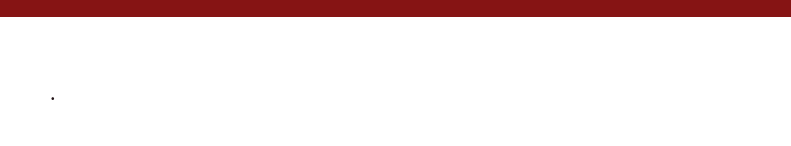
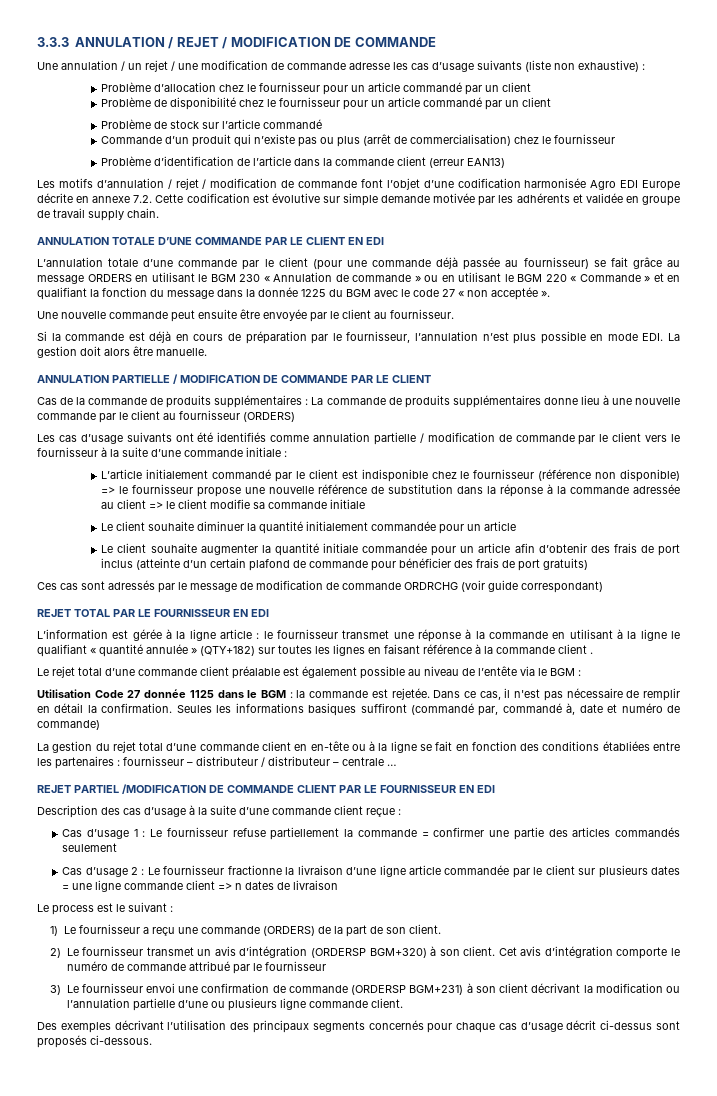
[50,97,56,100] . -> [37,37,436,49] [37,60,645,72] [101,82,532,95] [101,97,552,110] [101,119,323,129] [101,134,616,147] [101,156,506,168] [37,178,680,191] [37,193,680,206] [37,208,159,221] [37,237,384,245] [37,257,681,270] [37,272,680,284] [37,287,550,300] [37,309,454,322] [37,331,680,344] [37,346,207,358] [37,374,431,384] [37,395,680,408] [37,410,295,423] [37,432,681,445] [37,447,287,457] [101,469,680,482] [101,484,681,497] [101,499,366,509] [101,521,517,534] [101,543,681,556] [101,558,589,571] [37,580,603,593] [37,609,269,617] [37,629,681,642] [37,644,593,657] [37,666,581,679] [37,688,680,701] [37,703,680,716] [37,720,100,730] [37,741,680,753] [37,756,397,769] [37,784,495,794] [37,805,401,818] [62,827,680,840] [62,843,118,852] [62,865,680,878] [62,880,339,892] [37,902,173,915] [50,924,441,937] [50,946,680,959] [66,961,326,974] [50,983,681,995] [66,998,403,1011] [37,1020,681,1033] [37,1035,152,1048] 3.3.3 ANNULATION / REJET / MODIFICATION DE COMMANDE // Une annulation / un rejet / une modification de commande adresse les cas d’usage suivants (liste non exhaustive) : // Problème d’allocation chez le fournisseur pour un article commandé par un client // Problème de disponibilité chez le fournisseur pour un article commandé par un client // Problème de stock sur l’article commandé // Commande d’un produit qui n’existe pas ou plus (arrêt de commercialisation) chez le fournisseur // Problème d’identification de l’article dans la commande client (erreur EAN13) // Les motifs d’annulation / rejet / modification de commande font l’objet d’une codification harmonisée Agro EDI Europe décrite en annexe 7.2. Cette codification est évolutive sur simple demande motivée par les adhérents et validée en groupe de travail supply chain. // ANNULATION TOTALE D’UNE COMMANDE PAR LE CLIENT EN EDI // L’annulation totale d’une commande par le client (pour une commande déjà passée au fournisseur) se fait grâce au message ORDERS en utilisant le BGM 230 « Annulation de commande » ou en utilisant le BGM 220 « Commande » et en qualifiant la fonction du message dans la donnée 1225 du BGM avec le code 27 « non acceptée ». // Une nouvelle commande peut ensuite être envoyée par le client au fournisseur. // Si la commande est déjà en cours de préparation par le fournisseur, l’annulation n’est plus possible en mode EDI. La gestion doit alors être manuelle. // ANNULATION PARTIELLE / MODIFICATION DE COMMANDE PAR LE CLIENT // Cas de la commande de produits supplémentaires : La commande de produits supplémentaires donne lieu à une nouvelle commande par le client au fournisseur (ORDERS) // Les cas d’usage suivants ont été identifiés comme annulation partielle / modification de commande par le client vers le fournisseur à la suite d’une commande initiale : // L’article initialement commandé par le client est indisponible chez le fournisseur (référence non disponible) => le fournisseur propose une nouvelle référence de substitution dans la réponse à la commande adressée au client => le client modifie sa commande initiale // Le client souhaite diminuer la quantité initialement commandée pour un article // Le client souhaite augmenter la quantité initiale commandée pour un article afin d’obtenir des frais de port inclus (atteinte d’un certain plafond de commande pour bénéficier des frais de port gratuits) // Ces cas sont adressés par le message de modification de commande ORDRCHG (voir guide correspondant) // REJET TOTAL PAR LE FOURNISSEUR EN EDI // L’information est gérée à la ligne article : le fournisseur transmet une réponse à la commande en utilisant à la ligne le qualifiant « quantité annulée » (QTY+182) sur toutes les lignes en faisant référence à la commande client . // Le rejet total d’une commande client préalable est également possible au niveau de l’entête via le BGM : // Utilisation Code 27 donnée 1125 dans le BGM : la commande est rejetée. Dans ce cas, il n'est pas nécessaire de remplir en détail la confirmation. Seules les informations basiques suffiront (commandé par, commandé à, date et numéro de commande) // La gestion du rejet total d’une commande client en en-tête ou à la ligne se fait en fonction des conditions établiées entre les partenaires : fournisseur – distributeur / distributeur – centrale … // REJET PARTIEL /MODIFICATION DE COMMANDE CLIENT PAR LE FOURNISSEUR EN EDI // Description des cas d’usage à la suite d’une commande client reçue : // Cas d’usage 1 : Le fournisseur refuse partiellement la commande = confirmer une partie des articles commandés seulement // Cas d’usage 2 : Le fournisseur fractionne la livraison d’une ligne article commandée par le client sur plusieurs dates = une ligne commande client => n dates de livraison // Le process est le suivant : // 1) Le fournisseur a reçu une commande (ORDERS) de la part de son client. // 2) Le fournisseur transmet un avis d’intégration (ORDERSP BGM+320) à son client. Cet avis d’intégration comporte le numéro de commande attribué par le fournisseur // 3) Le fournisseur envoi une confirmation de commande (ORDERSP BGM+231) à son client décrivant la modification ou l’annulation partielle d’une ou plusieurs ligne commande client. // Des exemples décrivant l’utilisation des principaux segments concernés pour chaque cas d’usage décrit ci-dessus sont proposés ci-dessous.

